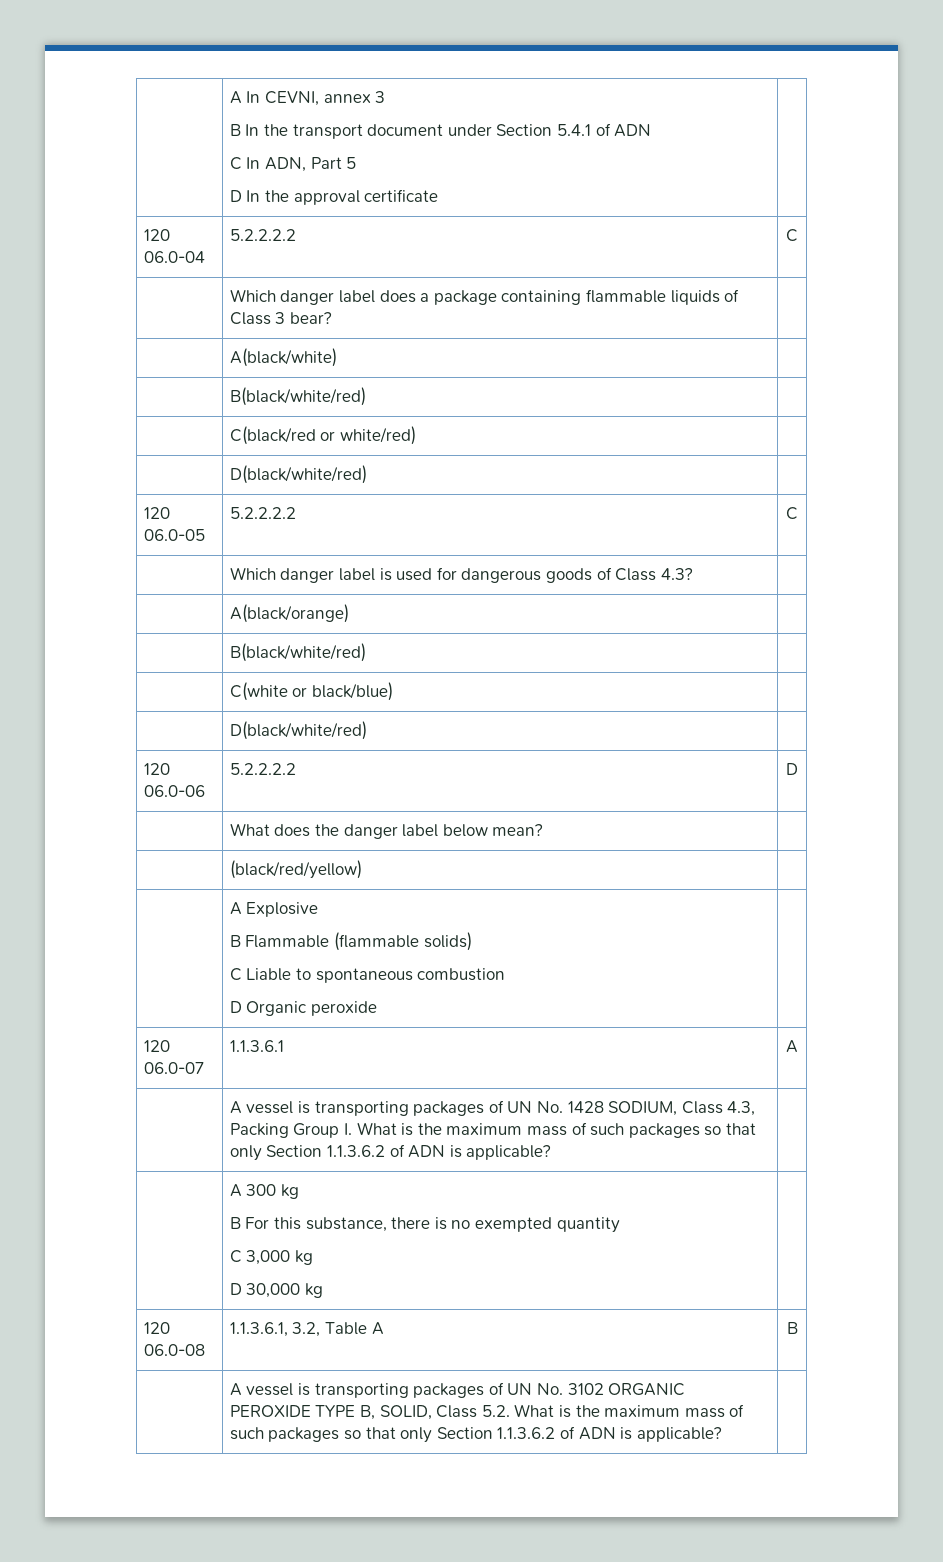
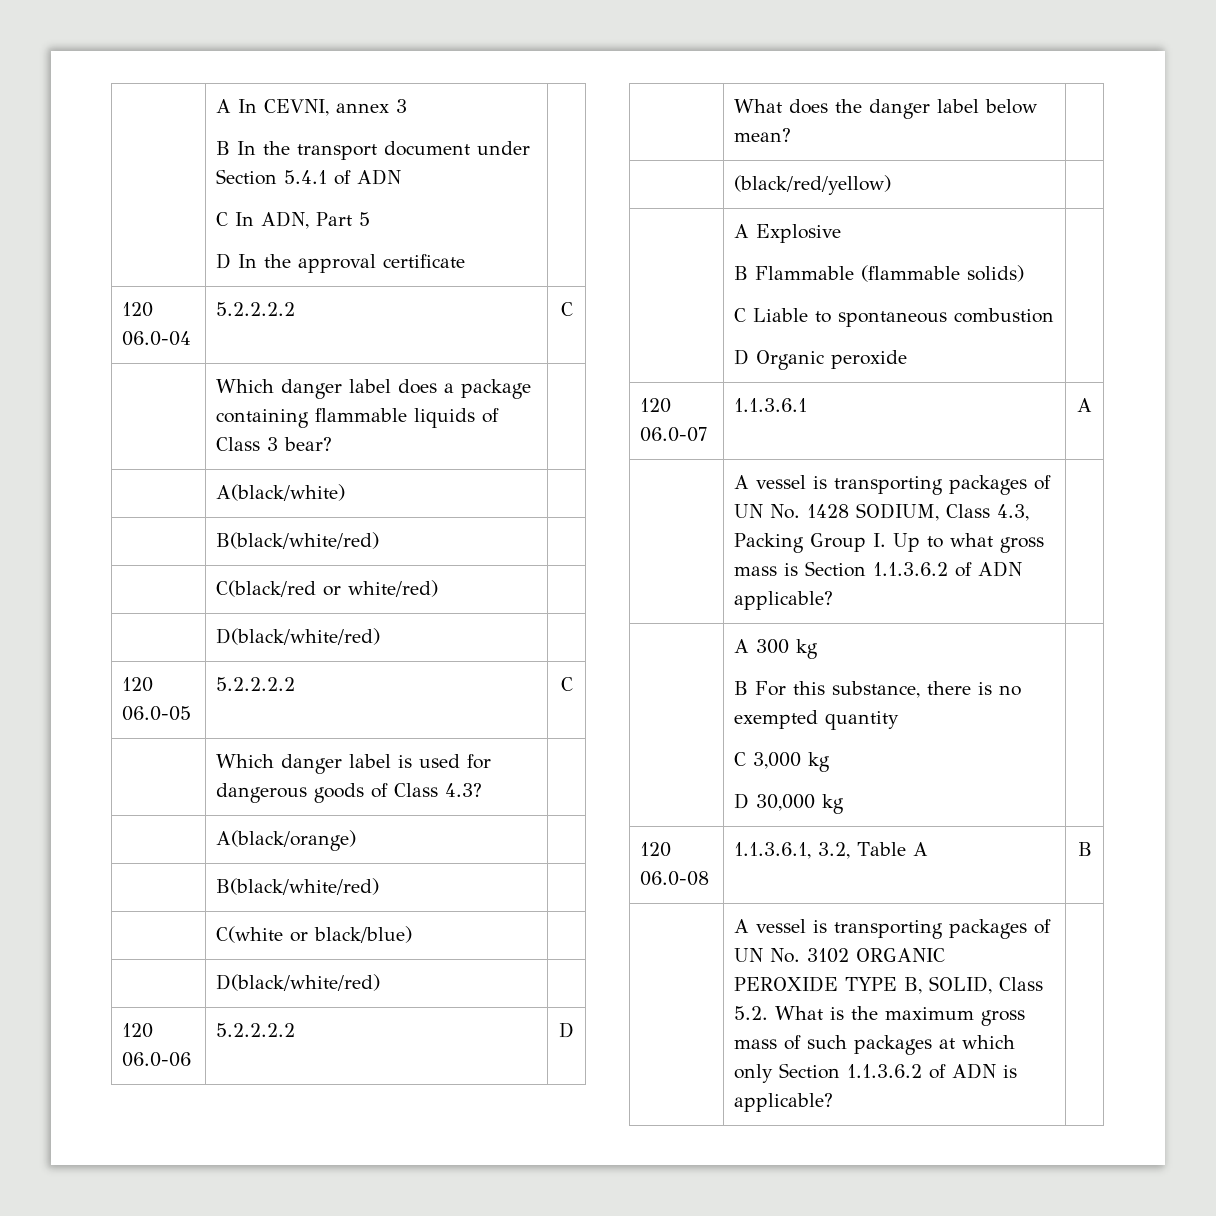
[356,1122,756,1138] [229,1144,462,1161] What is the maximum mass of such packages so that only Section 1.1.3.6.2 of ADN is -> [893,533,1045,553] [734,561,1023,577] Up to what gross mass is Section 1.1.3.6.2 of ADN
[684,1404,745,1418] [229,1427,396,1442] mass of such packages so that -> [981,1010,1026,1026] [734,1035,1016,1055] gross mass of such packages at which

